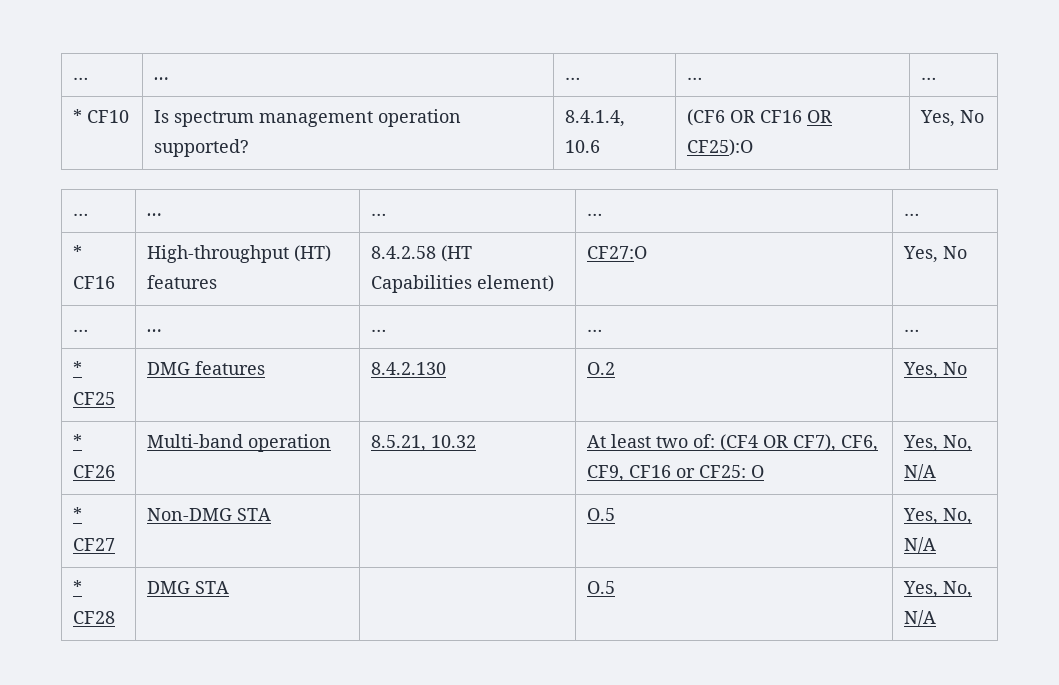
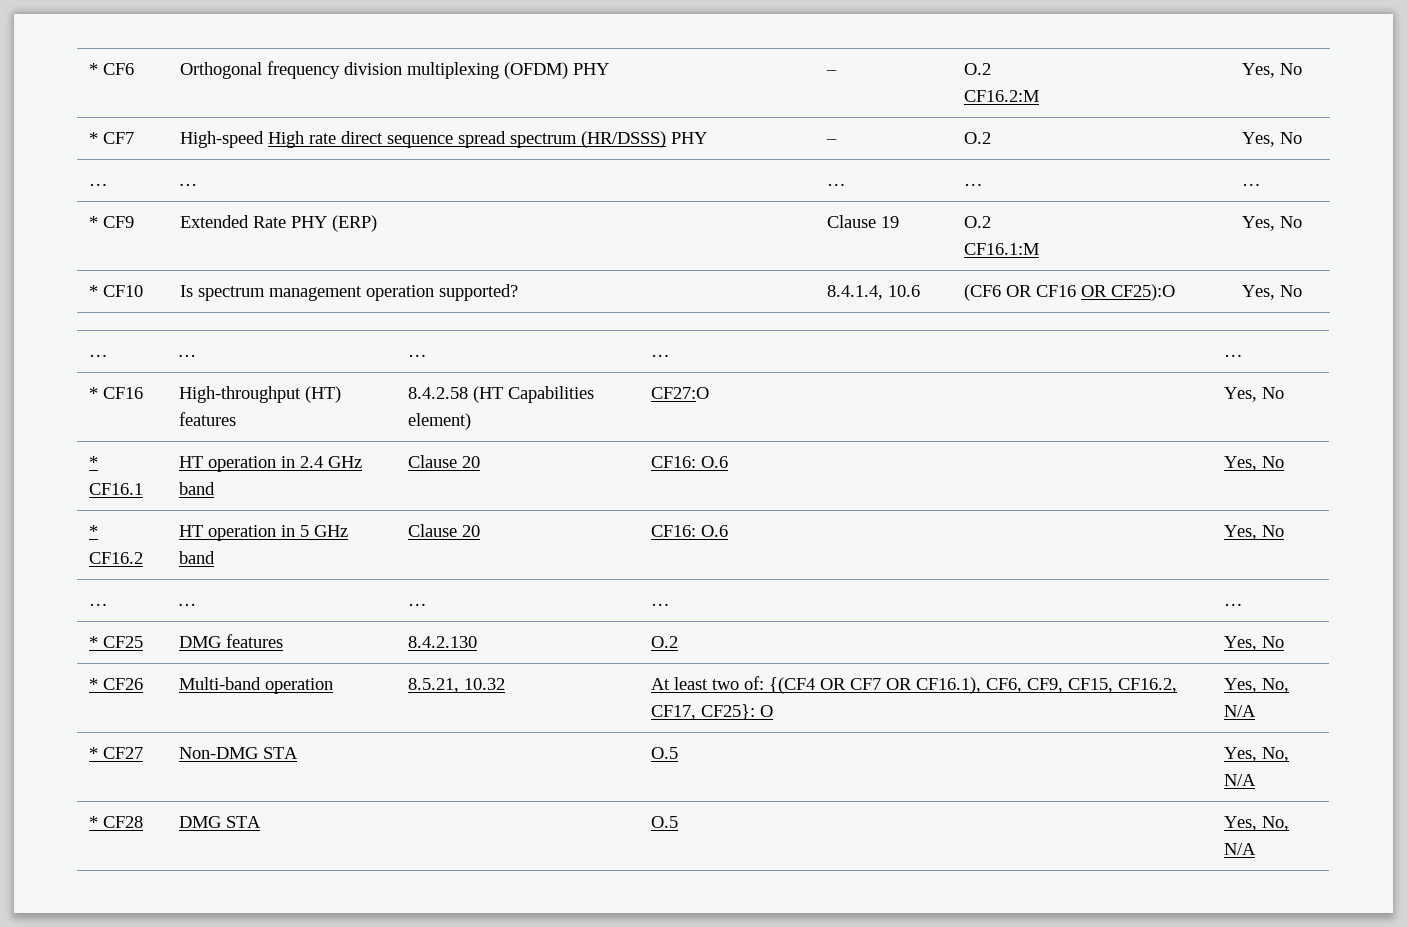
[73,77,89,80] [154,77,170,80] [565,77,581,80] [687,77,703,80] [921,77,937,80] … | … | … | … | … -> [88,63,134,75] [179,61,609,79] [825,70,837,75] [963,63,991,75] [963,90,1039,102] [1241,63,1302,78] [88,132,134,144] [179,131,707,148] [825,139,837,144] [963,132,991,144] [1241,132,1302,147] [88,183,108,186] [179,183,196,186] [826,183,846,186] [963,183,983,186] [1241,183,1261,186] [88,216,134,228] [179,215,377,232] [826,215,899,228] [963,216,991,228] [963,243,1039,255] [1241,216,1302,231] * CF6 | Orthogonal frequency division multiplexing (OFDM) PHY | – | O.2 // CF16.2:M | Yes, No // * CF7 | High-speed High rate direct sequence spread spectrum (HR/DSSS) PHY | – | O.2 | Yes, No // … | … | … | … | … // * CF9 | Extended Rate PHY (ERP) | Clause 19 | O.2 // CF16.1:M | Yes, No
(968, 252) none -> [88,456,98,468] [88,483,143,495] [178,456,362,472] [178,482,215,495] [407,455,480,468] [650,456,728,468] [1223,456,1284,471] [88,525,98,537] [88,552,143,564] [178,525,348,541] [178,551,215,564] [407,524,480,537] [650,525,728,537] [1223,525,1284,540] // * CF16.1 | HT operation in 2.4 GHz band | Clause 20 | CF16: O.6 | Yes, No // * CF16.2 | HT operation in 5 GHz band | Clause 20 | CF16: O.6 | Yes, No
[720,434,879,452] [587,465,747,482] (CF4 OR CF7), CF6, CF9, CF16 or CF25: -> [768,677,1177,694] [650,704,755,720] {(CF4 OR CF7 OR CF16.1), CF6, CF9, CF15, CF16.2, CF17, CF25}:

